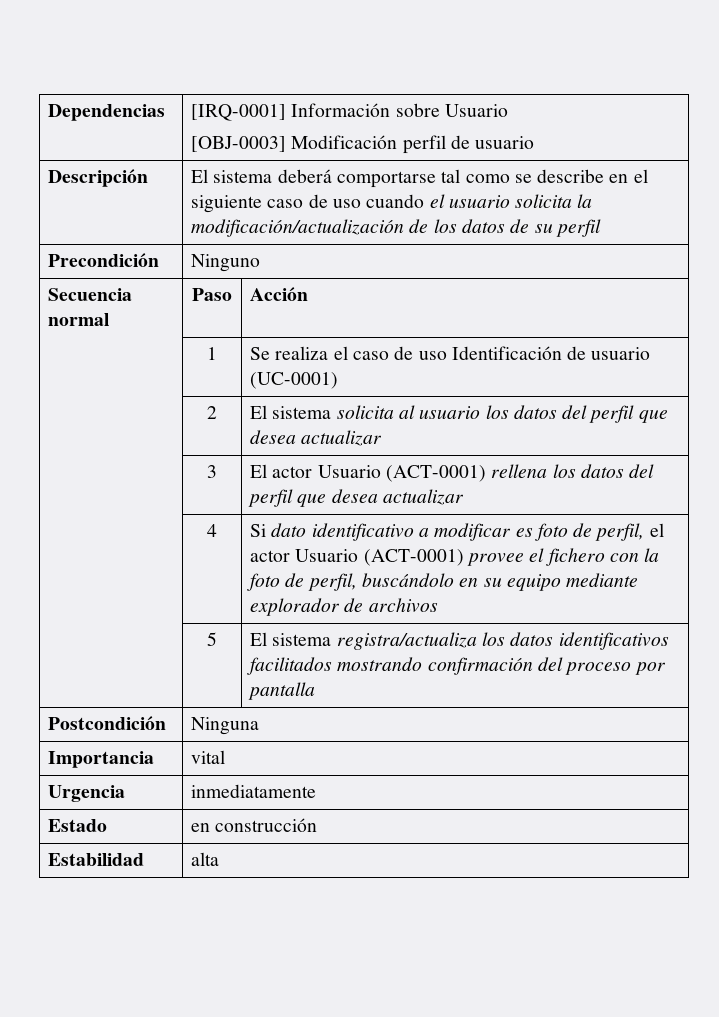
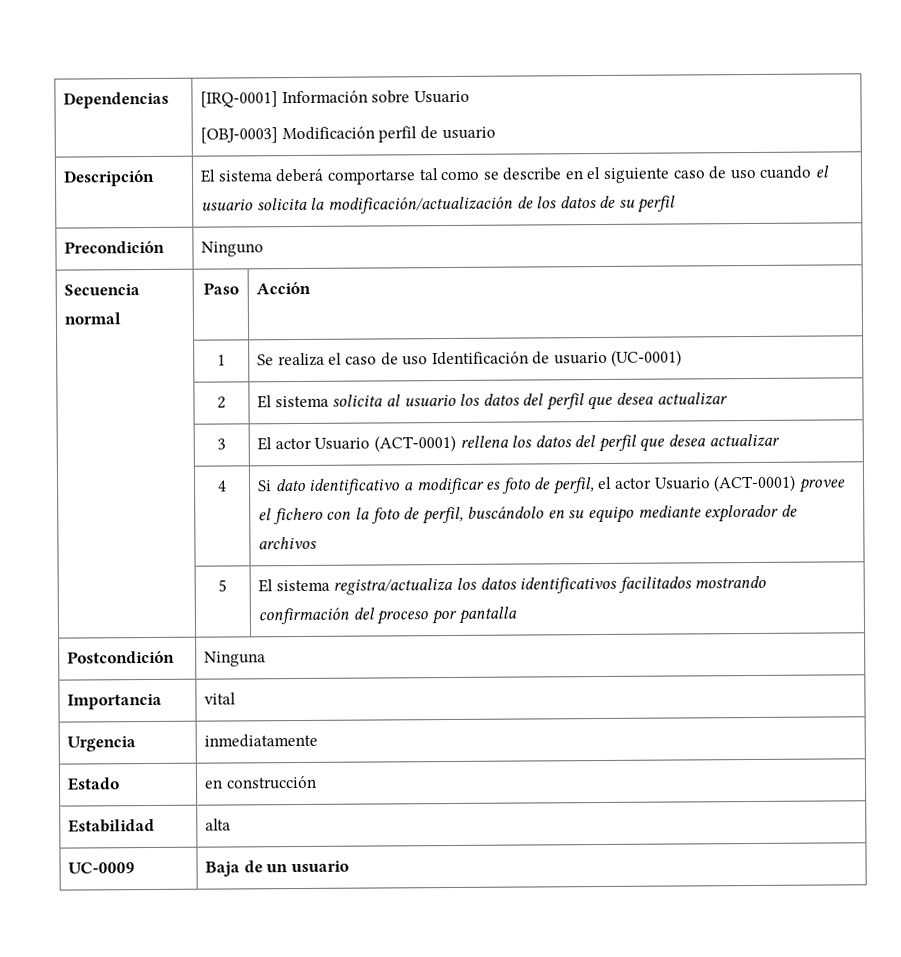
(220, 859) none -> [68,862,136,874] [205,860,349,877] // UC-0009 | Baja de un usuario

